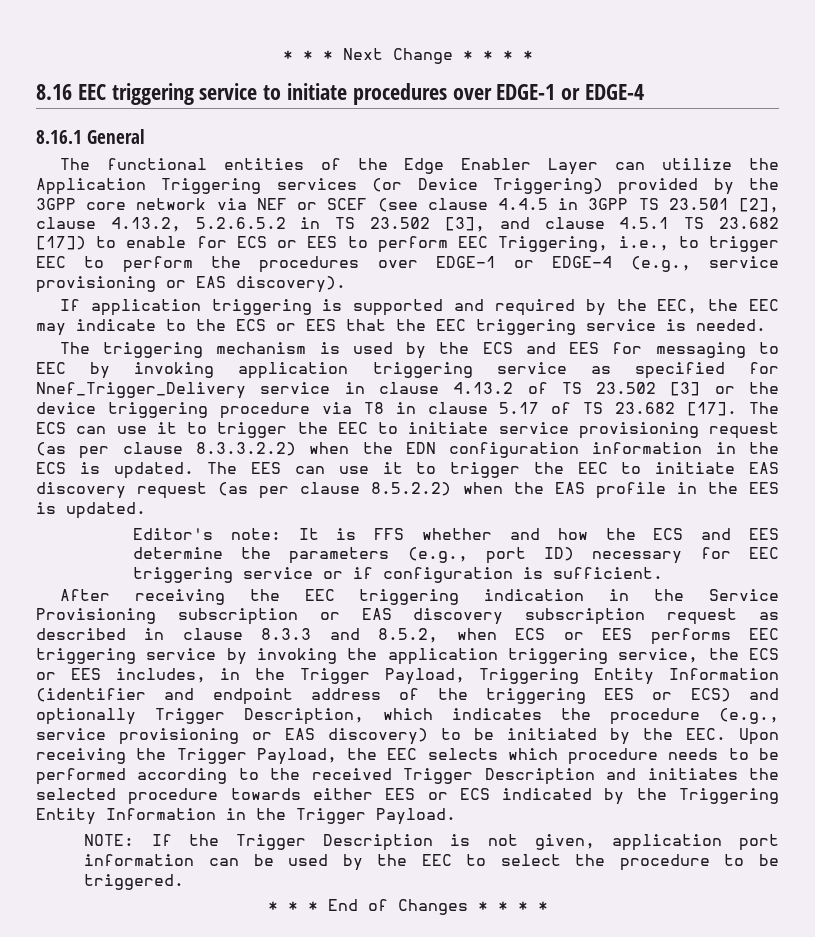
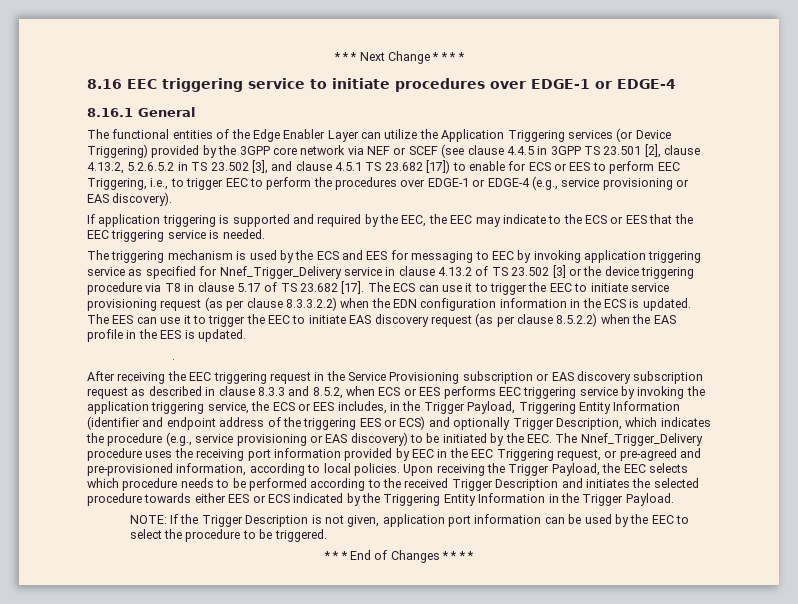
[132,528,780,540] [132,547,780,564] [132,567,663,583] Editor's note: It is FFS whether and how the ECS and EES determine the parameters (e.g., port ID) necessary for EEC triggering service or if configuration is sufficient. -> [172,359,176,360] .
[484,589,585,601] indication -> [269,372,311,384] request
(726, 734) none -> [555,433,703,446] [87,448,701,461] [87,463,400,476] The Nnef_Trigger_Delivery procedure uses the receiving port information provided by EEC in the EEC Triggering request, or pre-agreed and pre-provisioned information, according to local policies.

